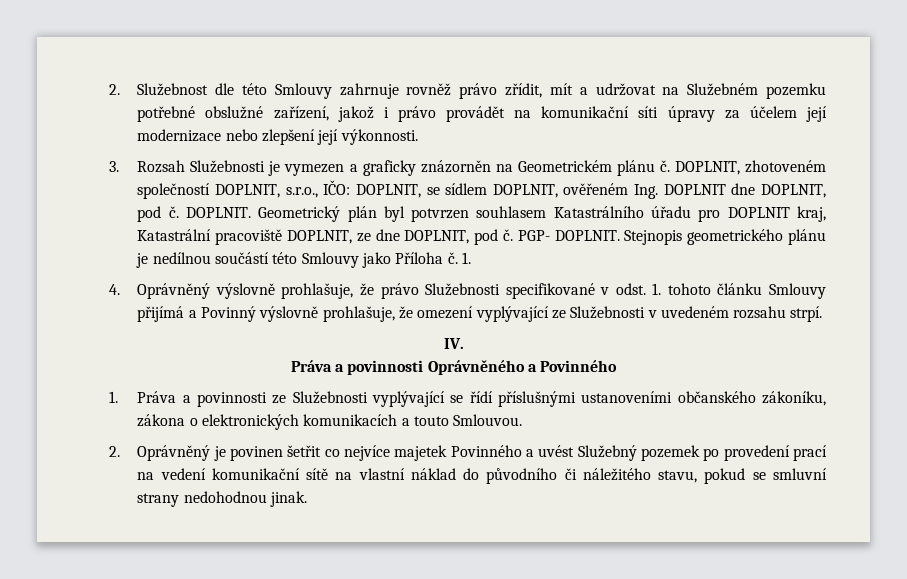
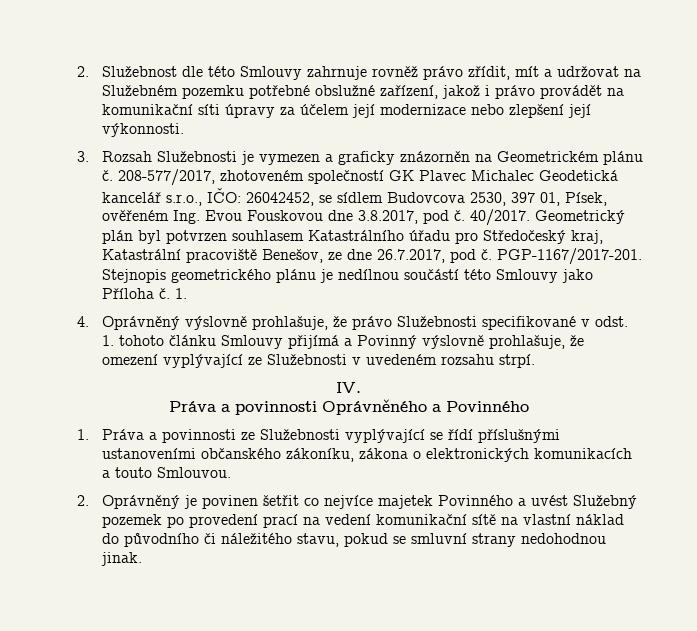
[674,161,740,175] DOPLNIT, -> [117,169,215,186] 208-577/2017,
[214,184,280,198] DOPLNIT, -> [388,170,618,181] [101,192,161,203] GK Plavec Michalec Geodetická kancelář
[355,184,421,198] DOPLNIT, -> [245,192,314,206] 26042452,
[492,183,826,199] [137,206,251,222] DOPLNIT, ověřeném Ing. DOPLNIT dne DOPLNIT, pod č. DOPLNIT. -> [386,192,607,206] [101,209,530,226] Budovcova 2530, 397 01, Písek, ověřeném Ing. Evou Fouskovou dne 3.8.2017, pod č. 40/2017.
[727,207,790,218] DOPLNIT -> [482,230,566,244] Středočeský
[286,230,352,244] DOPLNIT, -> [261,249,323,263] Benešov,
[404,229,620,245] DOPLNIT, pod č. PGP- DOPLNIT. -> [376,248,642,265] 26.7.2017, pod č. PGP-1167/2017-201.

